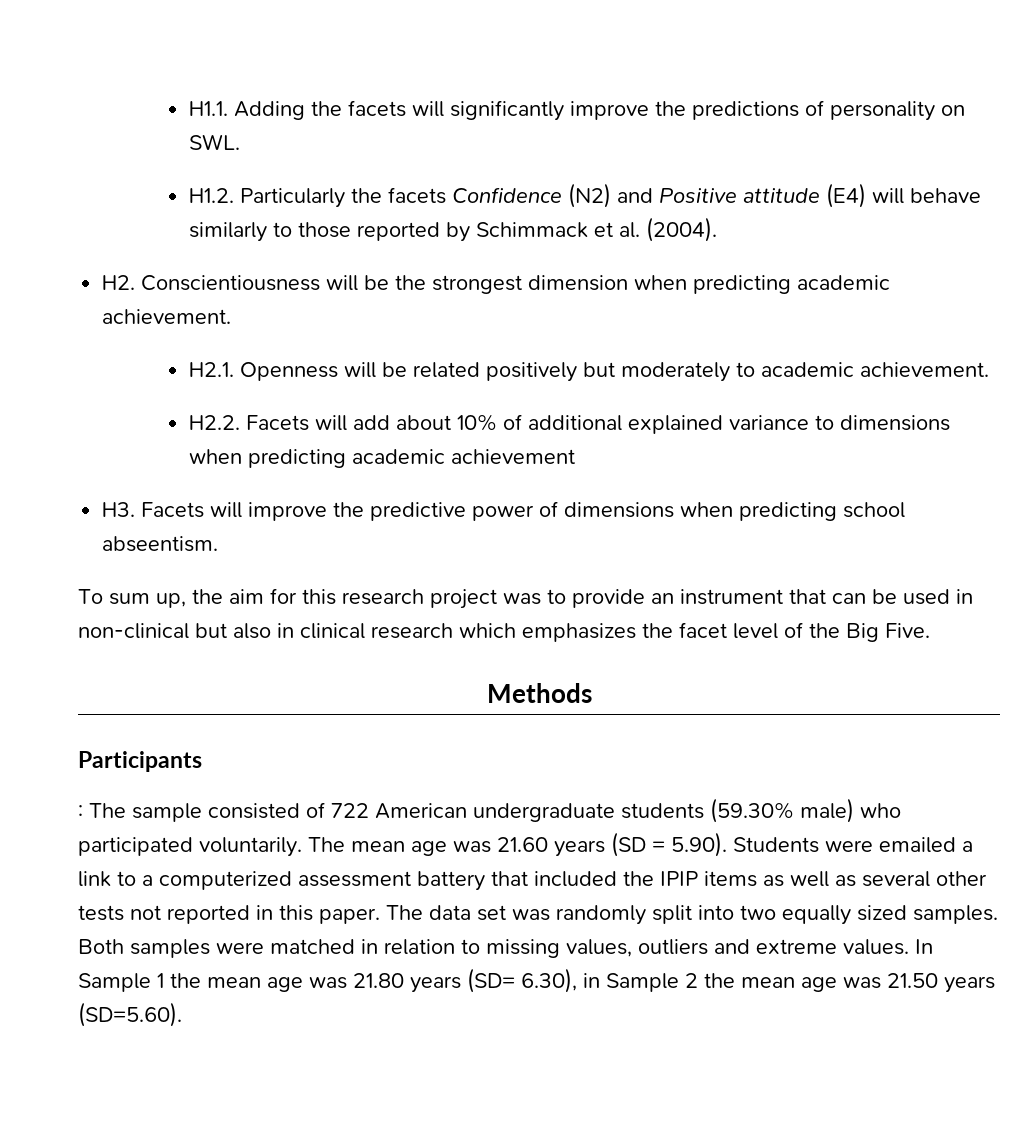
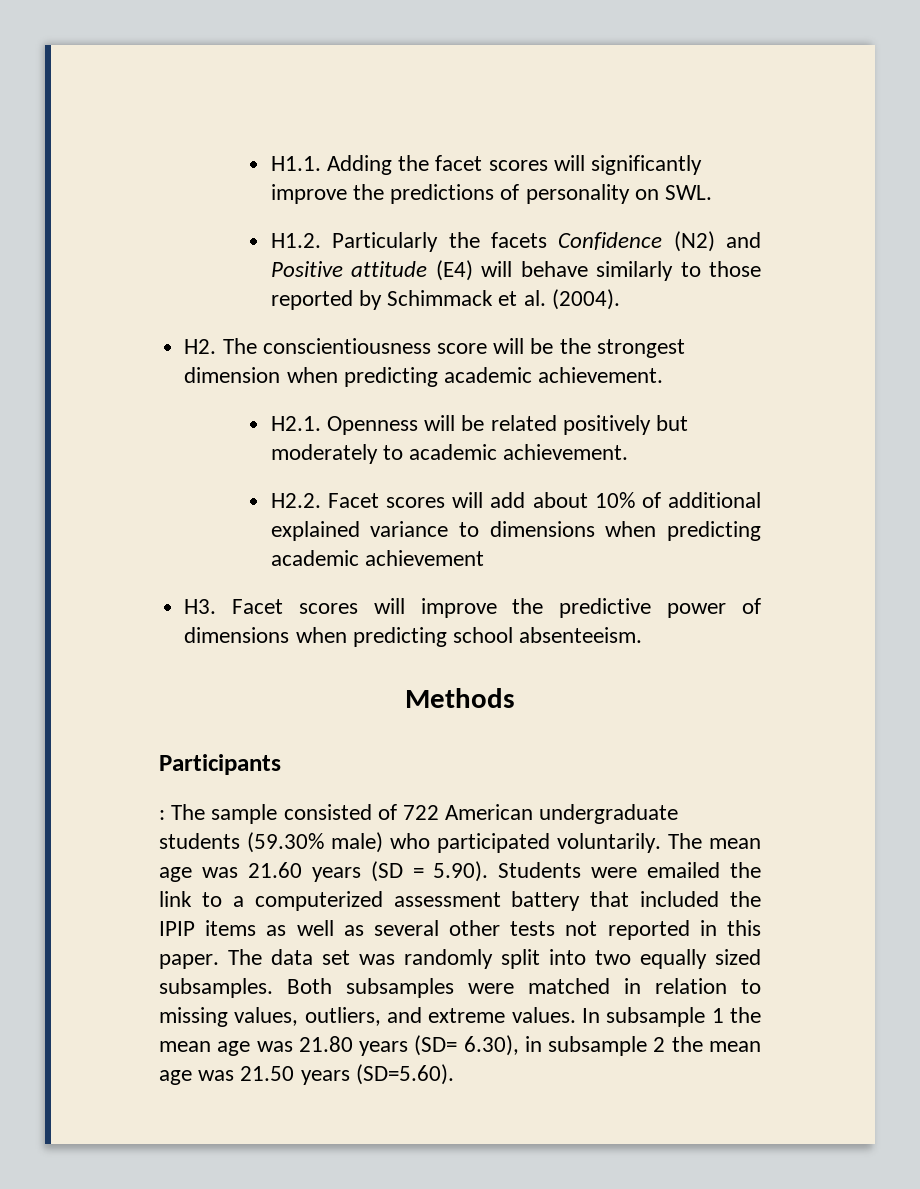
[347,100,406,117] facets -> [435,155,548,171] facet scores
[141,275,321,291] Conscientiousness -> [222,338,487,354] The conscientiousness score
[245,415,309,431] Facets -> [327,493,446,508] Facet scores
[141,502,205,518] Facets -> [232,599,358,614] Facet scores
[102,536,219,552] [78,588,973,609] [78,622,930,642] abseentism. // To sum up, the aim for this research project was to provide an instrument that can be used in non-clinical but also in clinical research which emphasizes the facet level of the Big Five. -> [519,627,643,643] absenteeism.
[962,841,973,852] a -> [729,862,761,878] the
[913,905,998,924] [78,939,210,958] samples. Both samples -> [159,978,454,998] subsamples. Both subsamples
[638,939,708,955] outliers -> [304,1007,381,1026] outliers,
[78,973,151,992] Sample -> [606,1007,706,1027] subsample
[606,973,679,992] Sample -> [548,1036,648,1056] subsample

